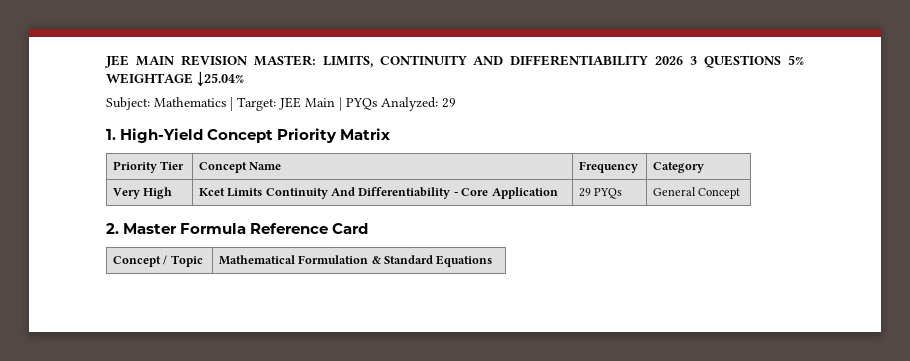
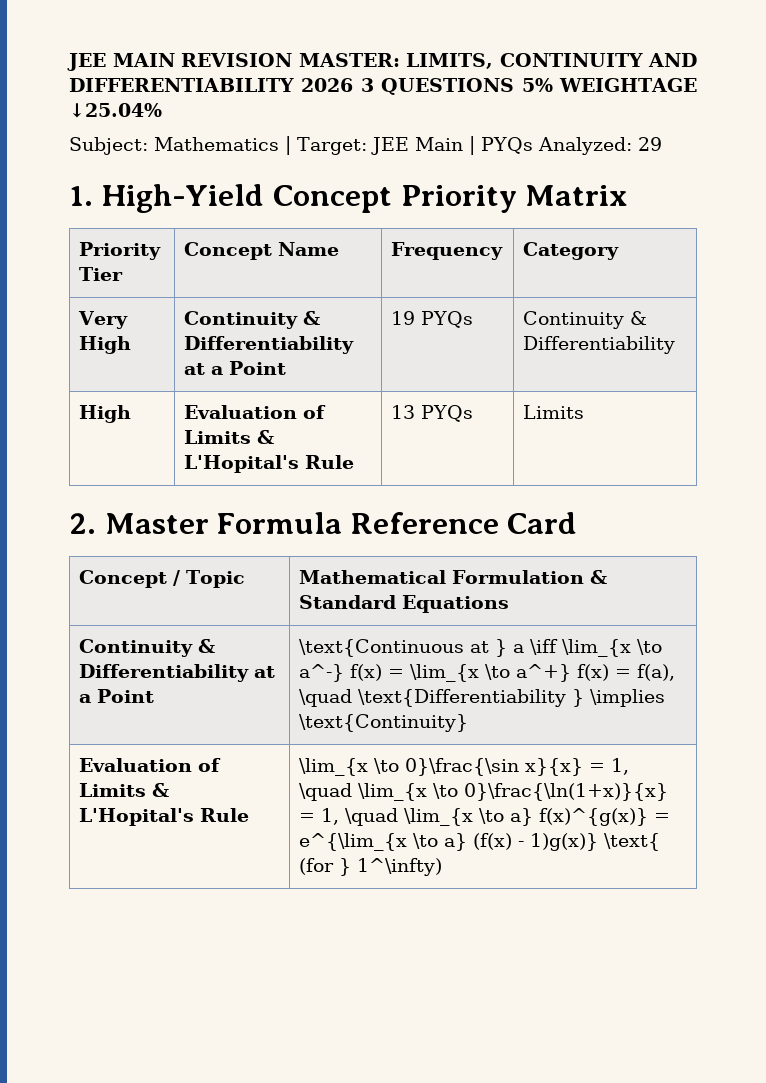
[198,187,558,199] [578,188,623,199] [652,187,741,199] Kcet Limits Continuity And Differentiability - Core Application | 29 PYQs | General Concept -> [184,311,321,329] [184,336,355,354] [184,361,287,375] [391,311,474,328] [523,311,648,329] [523,336,676,354] [79,405,132,423] [184,405,327,419] [184,430,275,444] [184,455,355,473] [391,405,474,422] [523,405,585,419] Continuity & Differentiability at a Point | 19 PYQs | Continuity & Differentiability // High | Evaluation of Limits & L'Hopital's Rule | 13 PYQs | Limits
(493, 261) none -> [79,639,216,657] [79,664,276,682] [79,689,155,703] [299,639,663,657] [299,664,676,682] [299,689,666,707] [299,714,469,732] [79,758,222,772] [79,783,170,797] [79,808,250,826] [299,758,630,776] [299,783,669,801] [299,808,671,826] [299,833,661,851] [299,858,443,876] // Continuity & Differentiability at a Point | \text{Continuous at } a \iff \lim_{x \to a^-} f(x) = \lim_{x \to a^+} f(x) = f(a), \quad \text{Differentiability } \implies \text{Continuity} // Evaluation of Limits & L'Hopital's Rule | \lim_{x \to 0}\frac{\sin x}{x} = 1, \quad \lim_{x \to 0}\frac{\ln(1+x)}{x} = 1, \quad \lim_{x \to a} f(x)^{g(x)} = e^{\lim_{x \to a} (f(x) - 1)g(x)} \text{ (for } 1^\infty)

